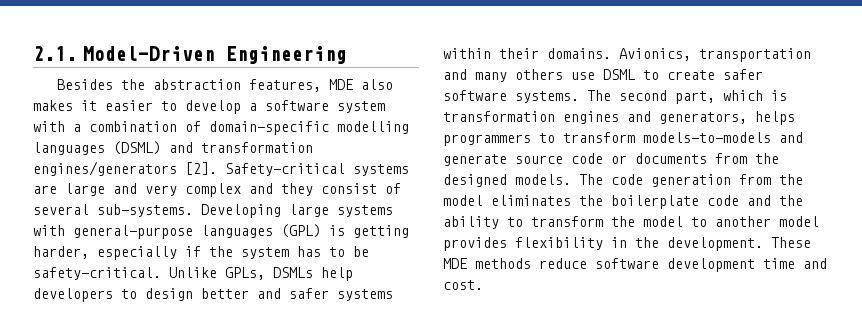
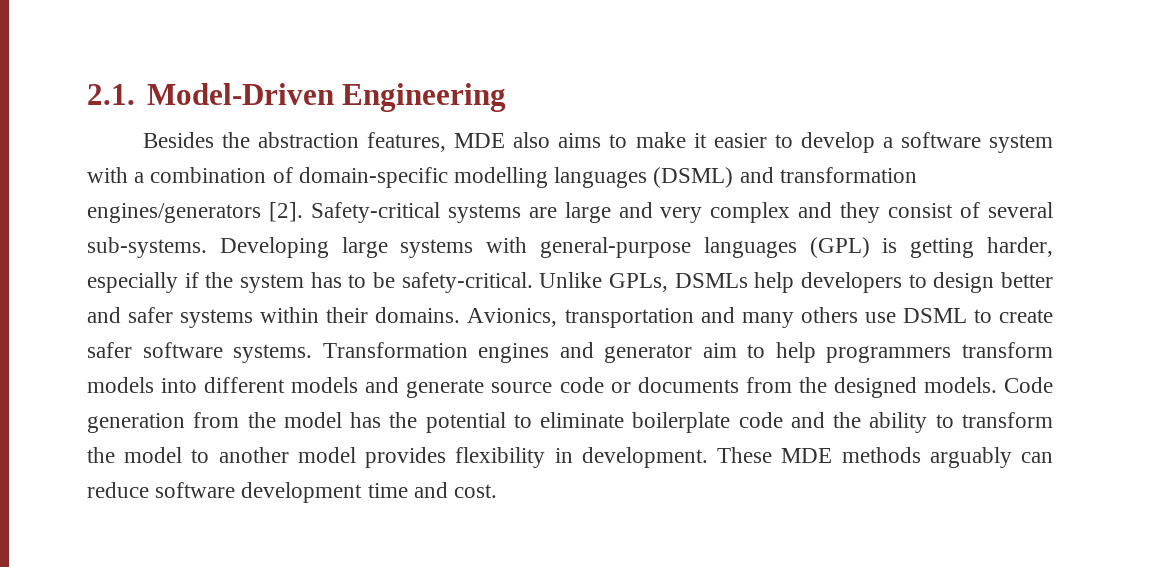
[33,100,73,111] makes -> [558,132,686,148] aims to make
[587,90,787,104] [443,111,795,125] [443,132,771,146] The second part, which is transformation engines and generators, helps programmers to transform models-to-models -> [322,342,1053,363] [87,377,359,393] Transformation engines and generator aim to help programmers transform models into different models
[579,174,643,185] The code -> [1003,377,1053,393] Code
[491,195,603,206] eliminates the -> [350,412,625,433] has the potential to eliminate
[635,237,659,248] the -> (573, 455) none
(531, 263) none -> [929,447,1054,468] arguably can

